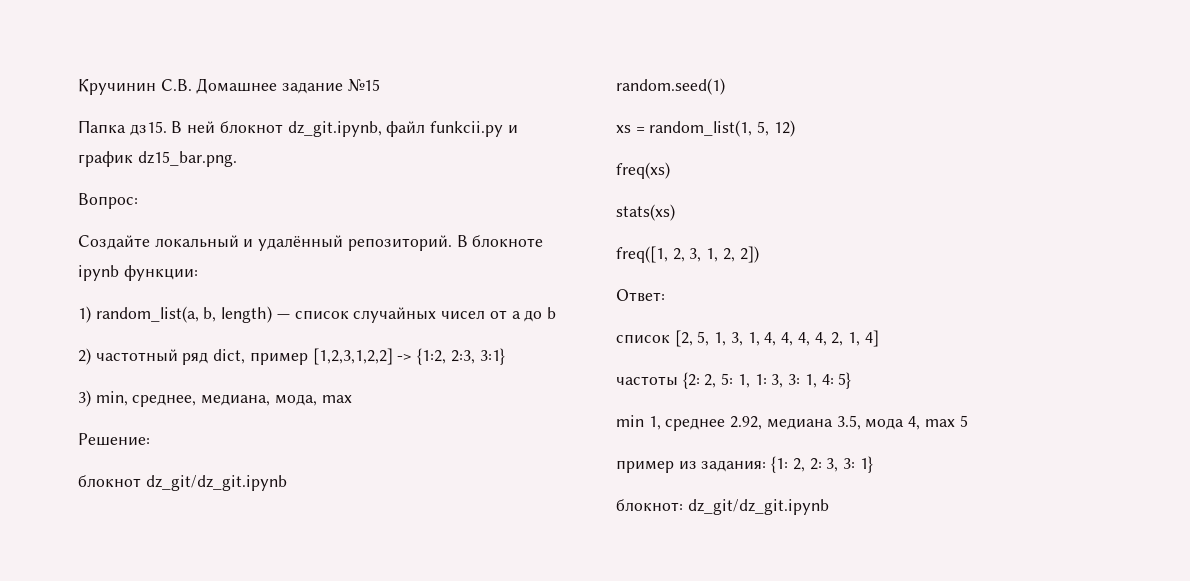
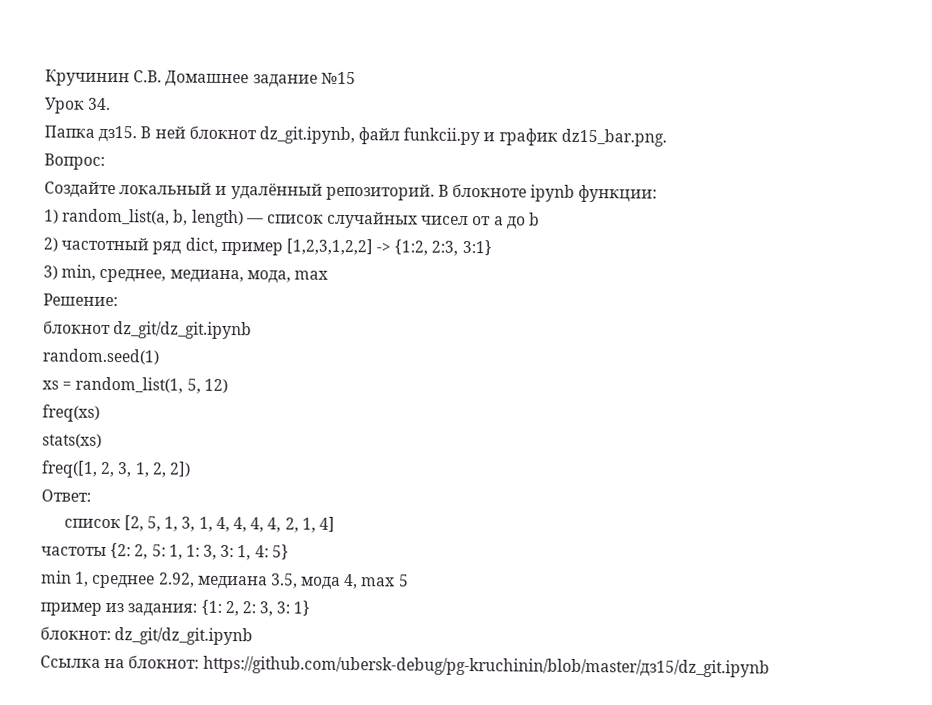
(380, 85) none -> [44,97,112,114] // Урок 34.
(829, 507) none -> [40,655,770,678] // Ссылка на блокнот: https://github.com/ubersk-debug/pg-kruchinin/blob/master/дз15/dz_git.ipynb

